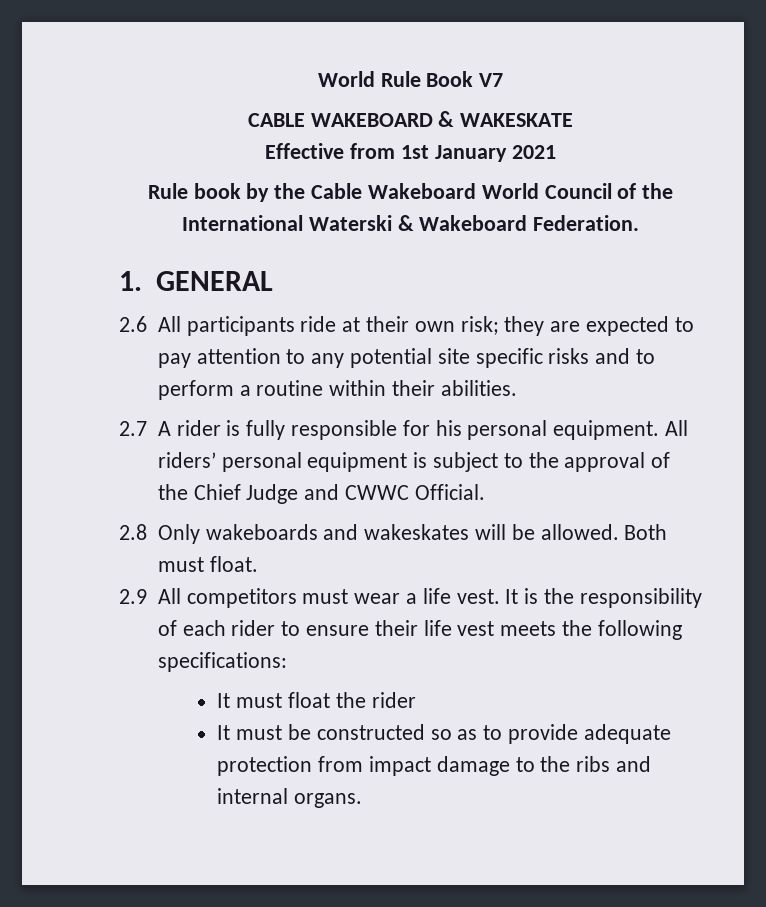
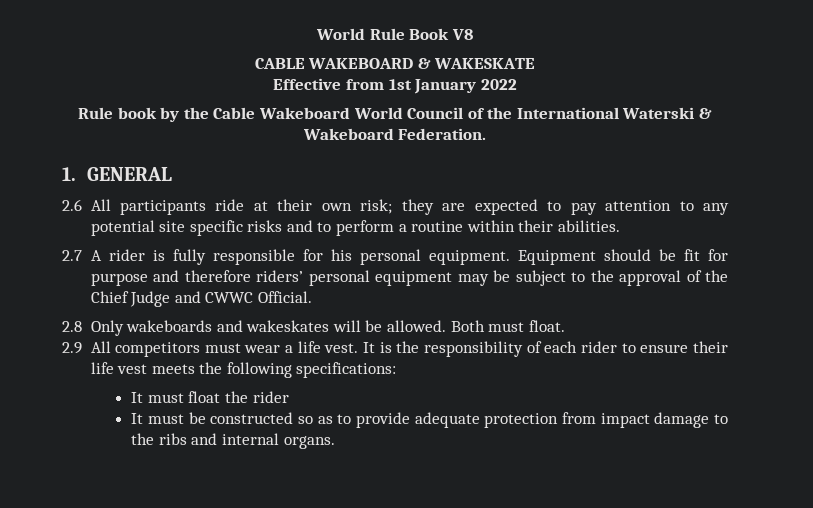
[479,73,504,87] V7 -> [451,29,473,40] V8
[511,145,556,159] 2021 -> [480,79,517,90] 2022
[664,420,688,436] All -> [517,249,728,265] [90,270,251,286] Equipment should be fit for purpose and therefore
[413,452,428,468] is -> [457,270,510,286] may be

